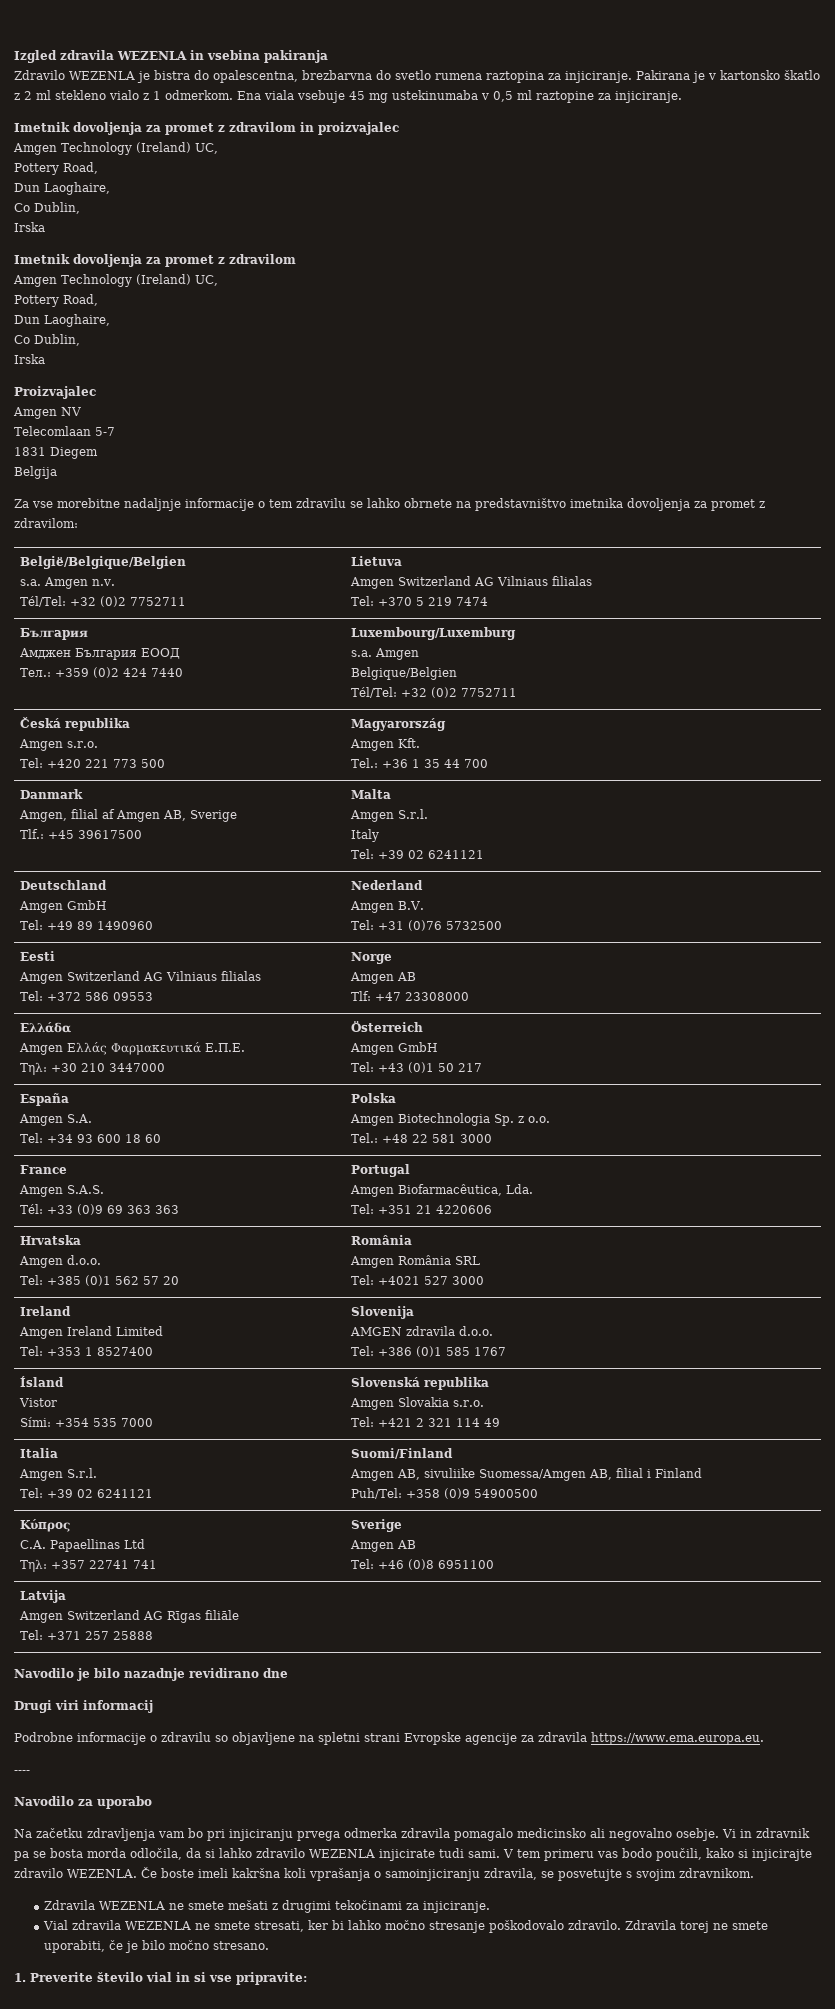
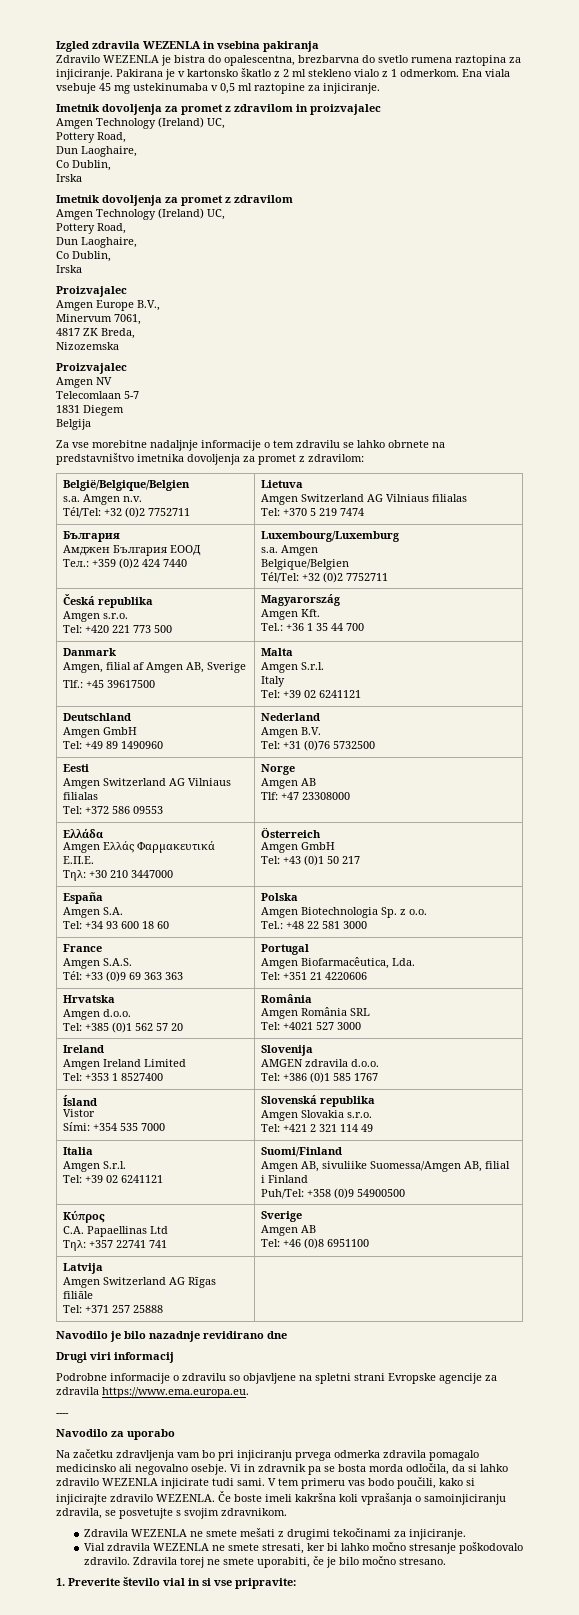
(96, 392) none -> [56,300,160,311] [56,314,141,325] [56,328,135,339] [56,342,119,350] [56,363,127,374] // Amgen Europe B.V., // Minervum 7061, // 4817 ZK Breda, // Nizozemska // Proizvajalec

